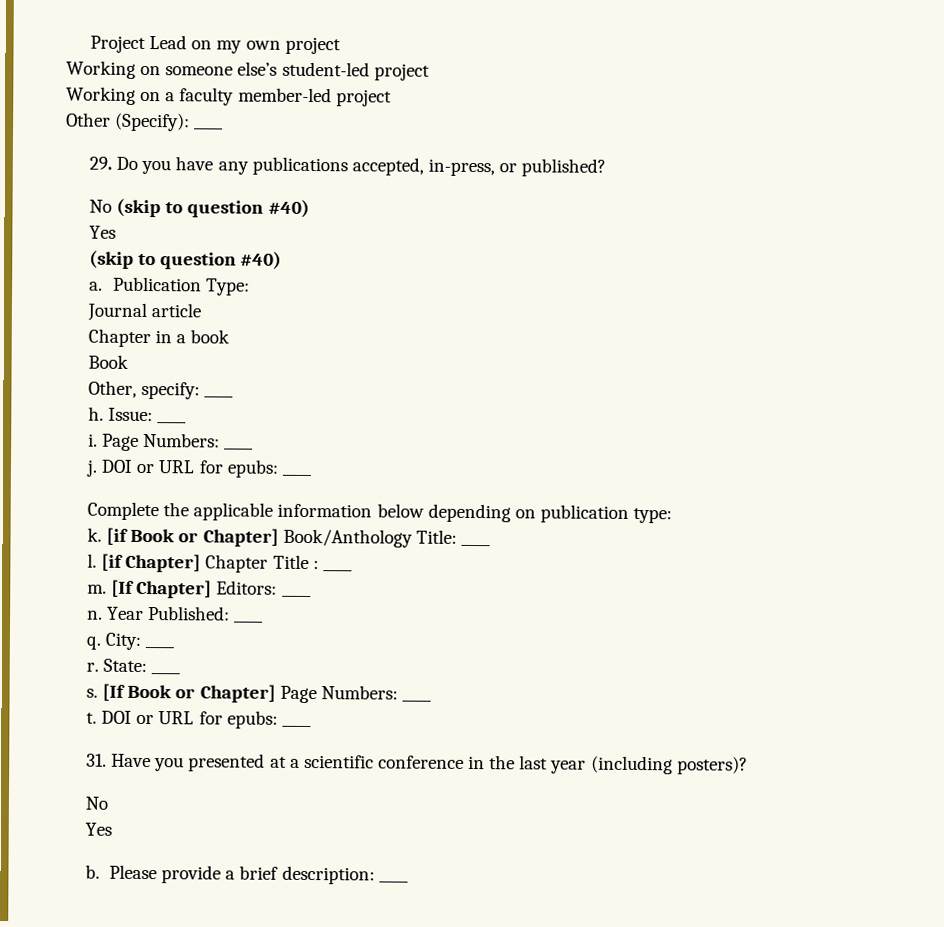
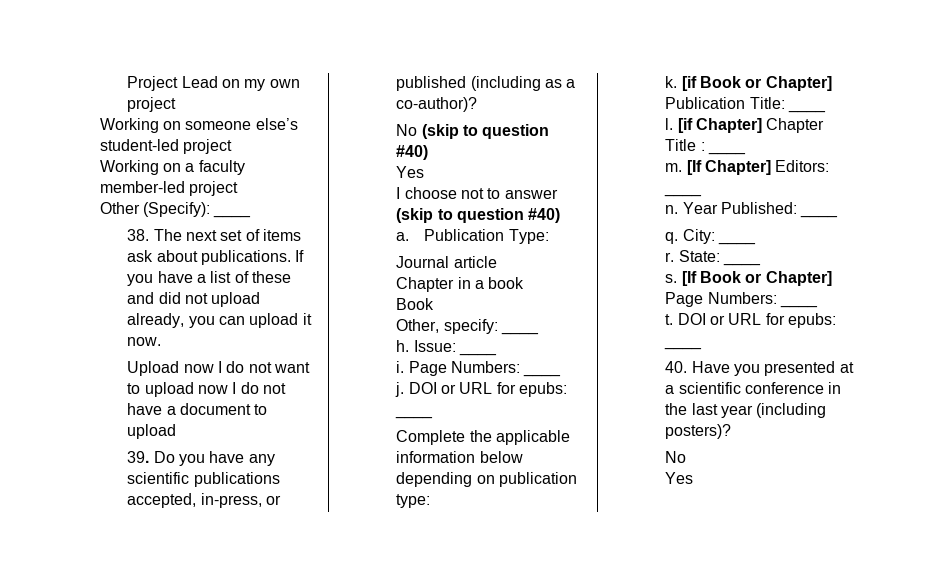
[89,156,113,170] 29. -> [127,229,302,241] [127,250,305,265] [127,271,292,286] [127,292,261,307] [127,313,312,328] [127,337,162,346] [127,361,311,376] [127,382,287,397] [127,403,268,415] [127,424,177,439] [127,451,150,463] 38. The next set of items ask about publications. If you have a list of these and did not upload already, you can upload it now. // Upload now I do not want to upload now I do not have a document to upload // 39.
(249, 168) none -> [127,472,190,484] scientific
[521,158,607,177] published? -> [396,76,576,91] [396,97,478,112] published (including as a co-author)?
(117, 232) none -> [396,187,558,199] I choose not to answer
[282,528,413,548] Book/Anthology -> [665,97,746,109] Publication
[86,753,108,767] 31. -> [665,361,688,373] 40.
[85,864,409,885] // b. Please provide a brief description: ____ -> (694, 478) none

